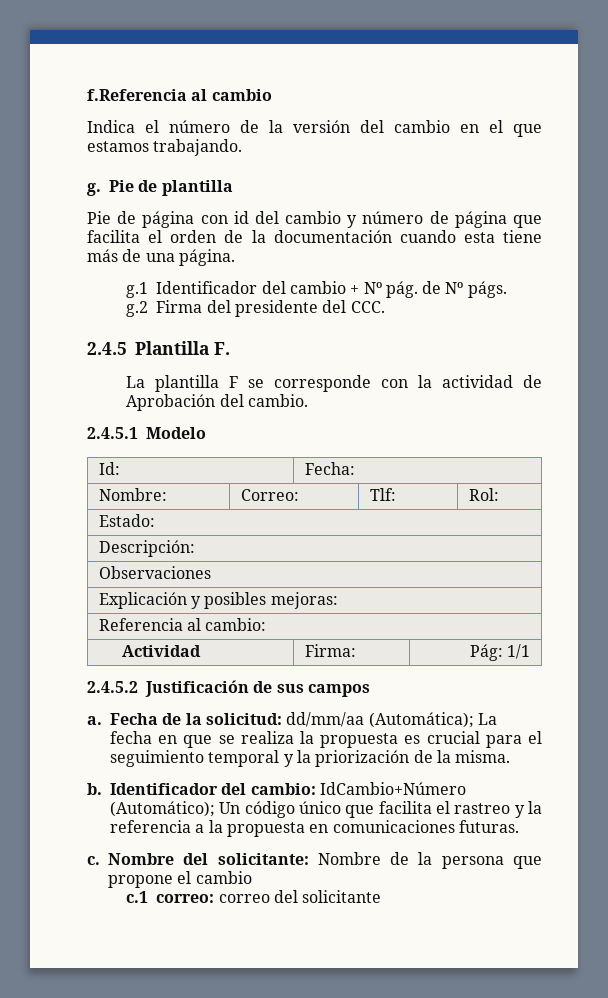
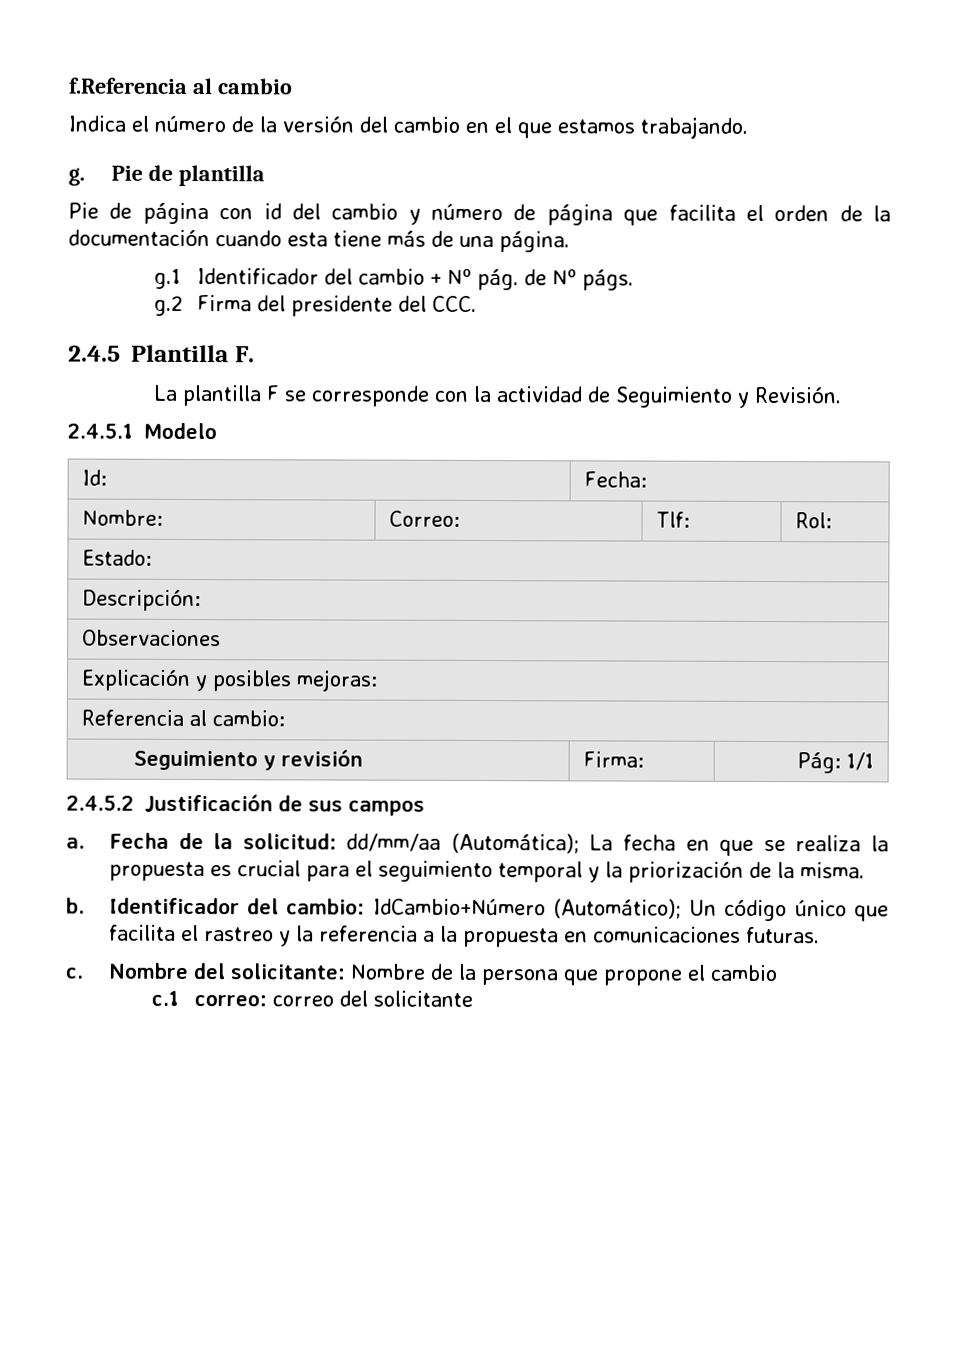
[126,394,308,411] Aprobación del cambio. -> [614,386,842,408] Seguimiento y Revisión.
[122,645,202,657] Actividad -> [132,749,363,771] Seguimiento y revisión

